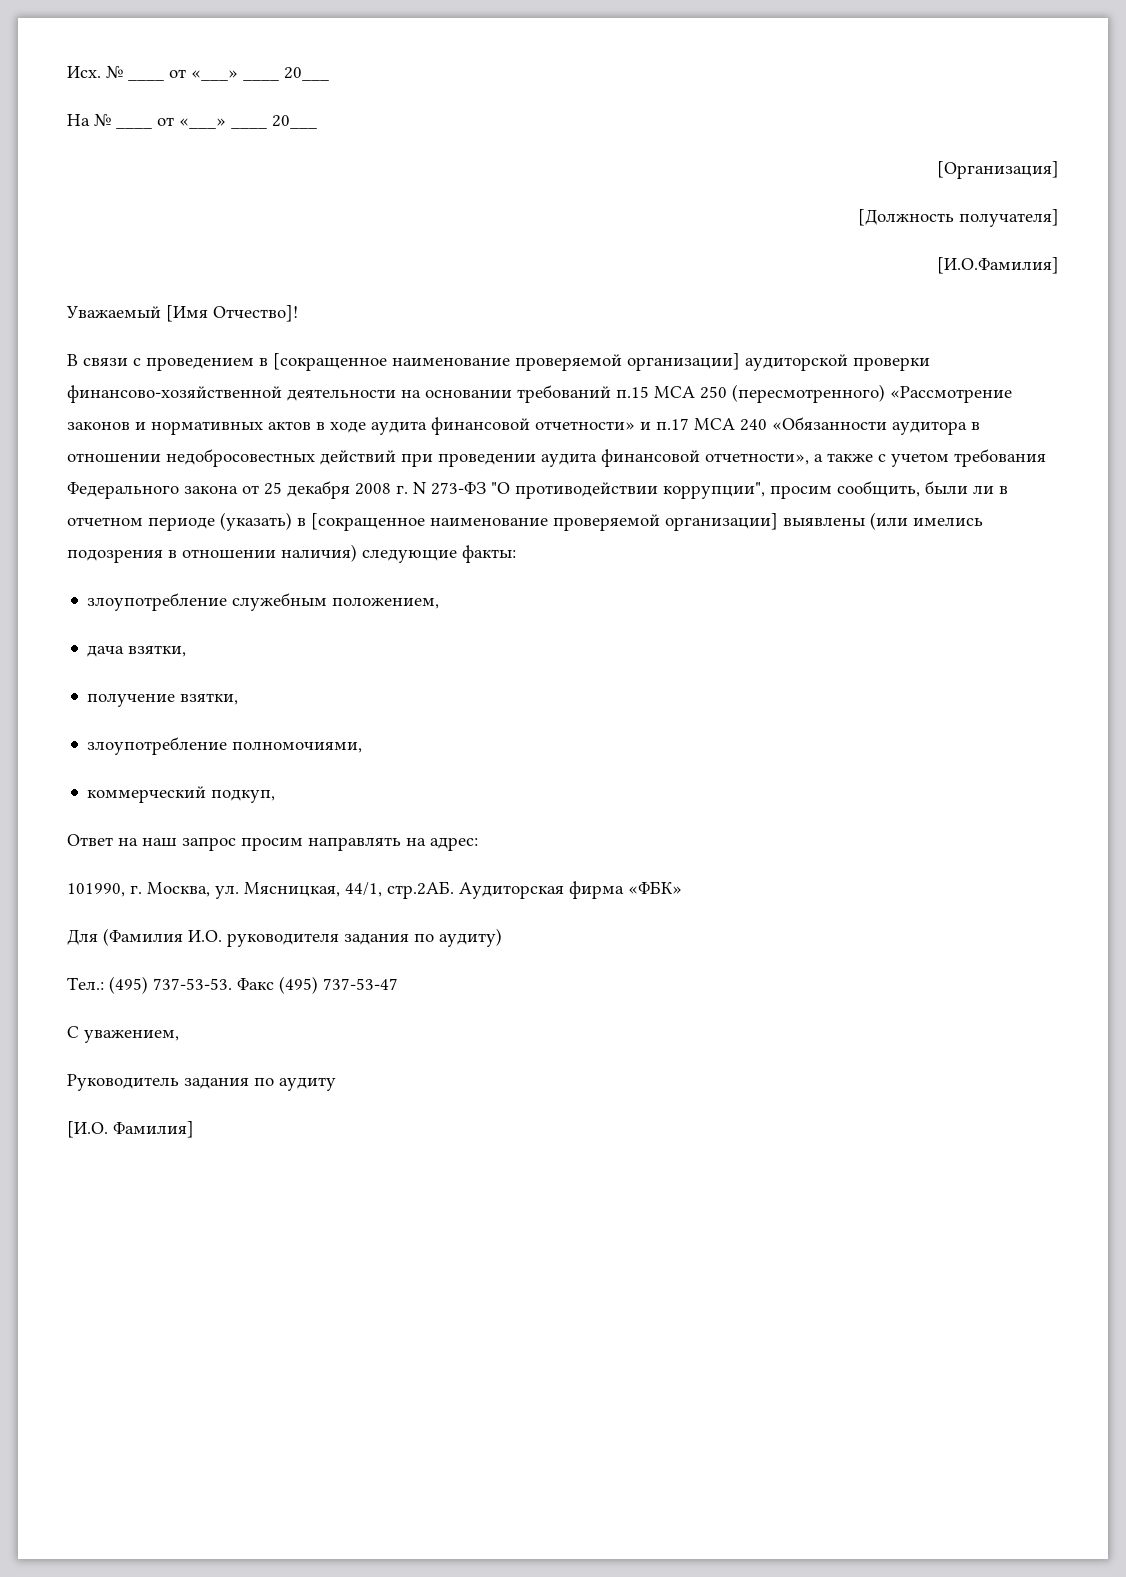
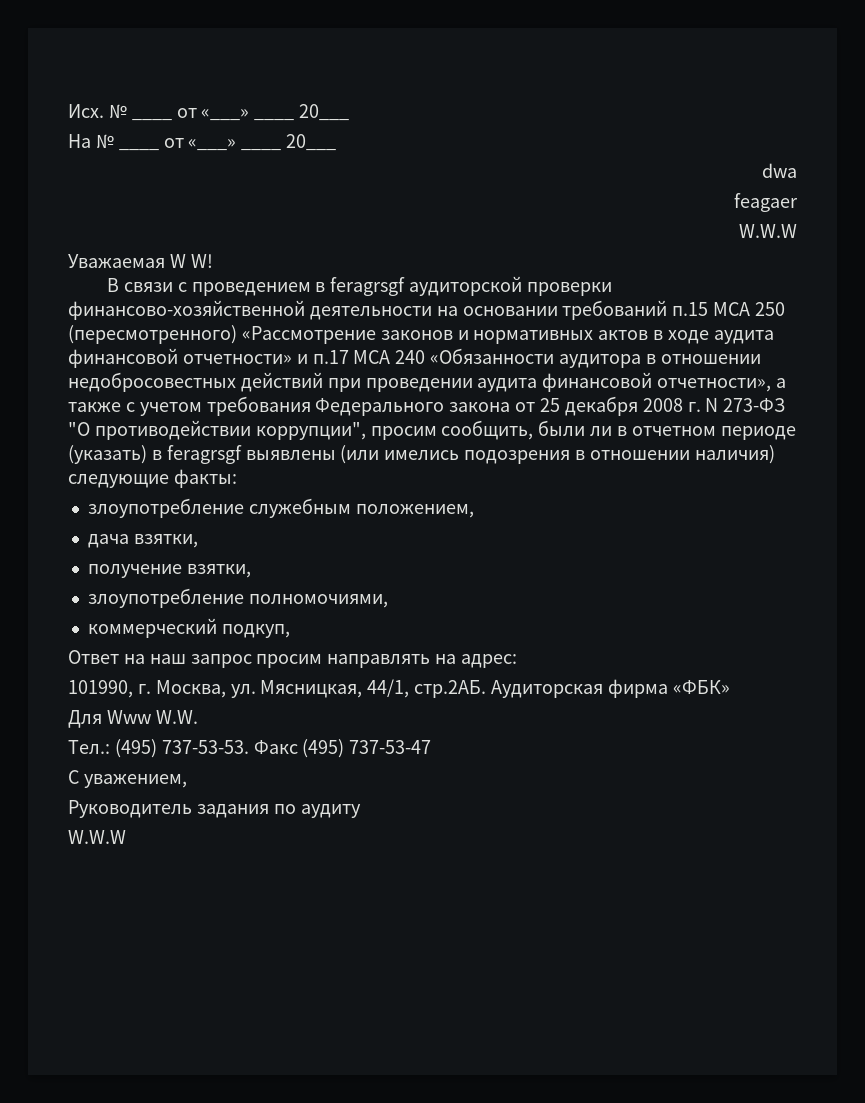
[937,161,1059,179] [858,209,1059,227] [937,257,1059,274] [66,305,298,322] [Организация] // [Должность получателя] // [И.О.Фамилия] // Уважаемый [Имя Отчество]! -> [762,163,797,178] [734,193,798,212] [739,224,797,238] [68,254,213,268] dwa // feagaer // W.W.W // Уважаемая W W!
[273,353,740,371] [сокращенное наименование проверяемой организации] -> [330,277,406,296] feragrsgf
[311,513,778,531] [сокращенное наименование проверяемой организации] -> [166,445,242,464] feragrsgf
[103,928,502,947] (Фамилия И.О. руководителя задания по аудиту) -> [106,710,198,724] Www W.W.
[67,1121,194,1138] [И.О. Фамилия] -> [68,830,126,844] W.W.W

